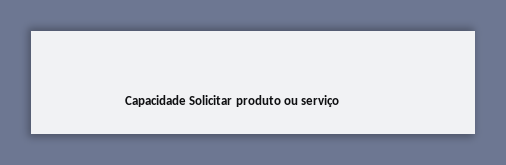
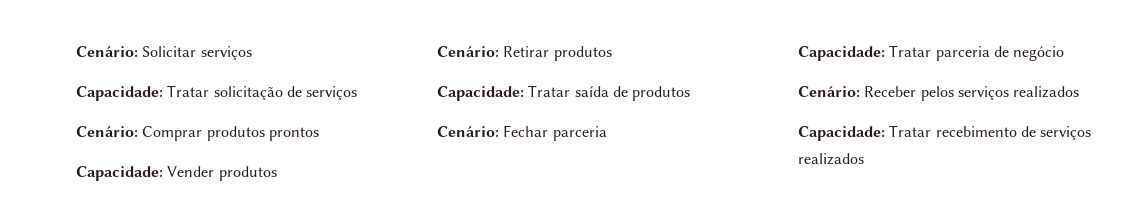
[124,95,340,107] Capacidade Solicitar produto ou serviço -> [76,46,252,60] [76,85,358,101] [76,126,319,141] [76,166,277,181] [437,46,612,61] [437,85,691,101] [437,125,607,141] [798,45,1065,61] [798,86,1080,101] [798,125,1092,141] [798,153,864,165] Cenário: Solicitar serviços // Capacidade: Tratar solicitação de serviços // Cenário: Comprar produtos prontos // Capacidade: Vender produtos // Cenário: Retirar produtos // Capacidade: Tratar saída de produtos // Cenário: Fechar parceria // Capacidade: Tratar parceria de negócio // Cenário: Receber pelos serviços realizados // Capacidade: Tratar recebimento de serviços realizados

